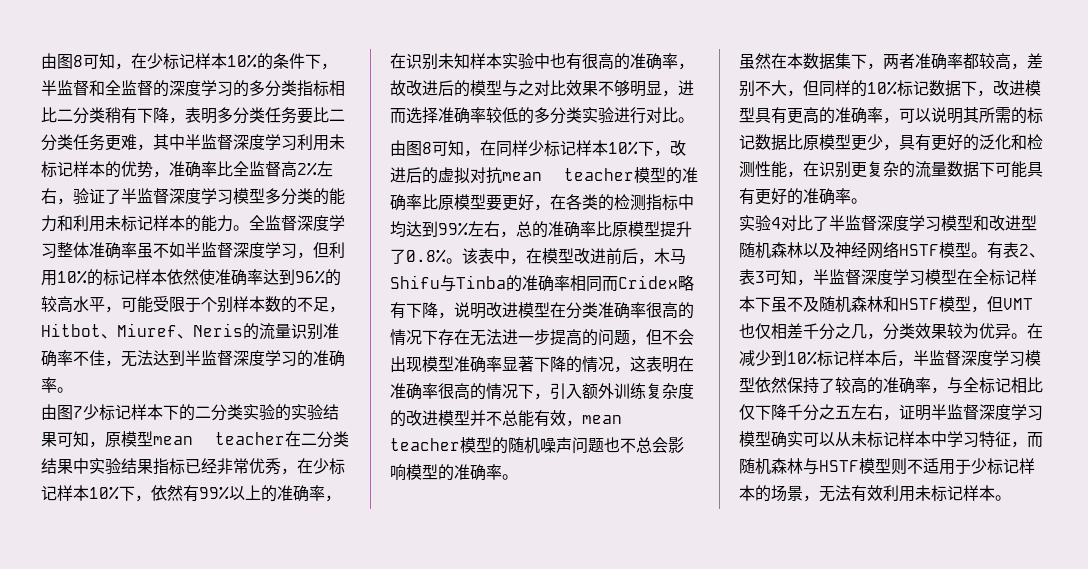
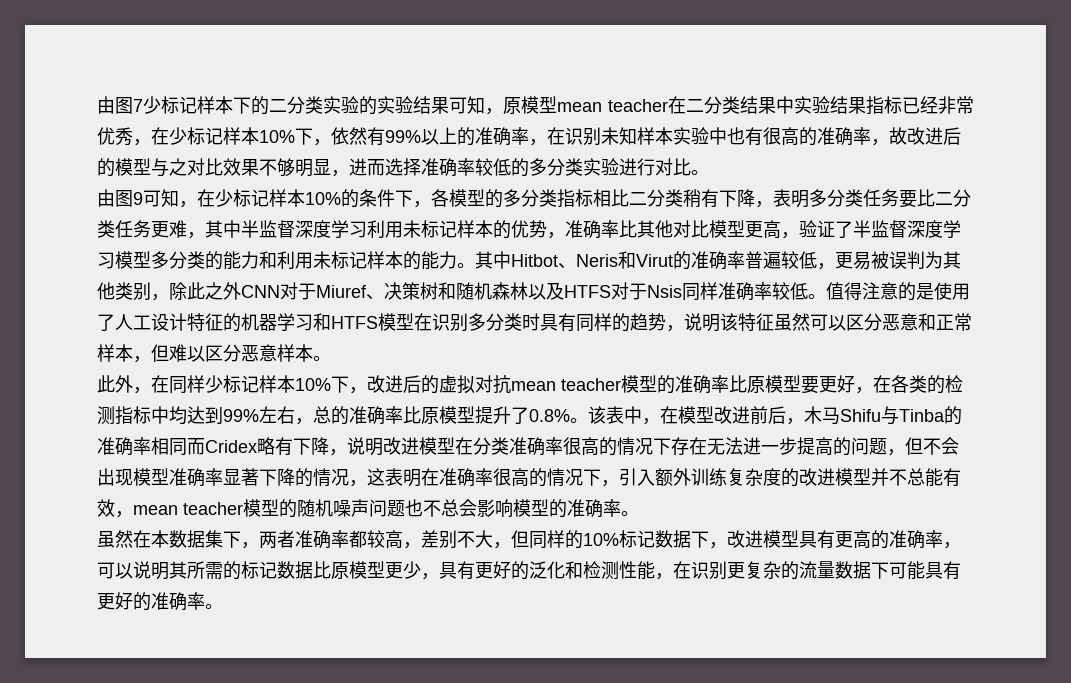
[41,53,337,70] [41,80,345,97] [41,107,345,124] [41,134,345,151] [41,161,333,178] [41,188,345,205] [41,215,345,232] [41,242,345,259] [41,269,341,286] [41,296,345,313] [41,323,339,340] [41,350,345,367] [41,377,73,393] [41,404,73,420] 由图8可知，在少标记样本10%的条件下，半监督和全监督的深度学习的多分类指标相比二分类稍有下降，表明多分类任务要比二分类任务更难，其中半监督深度学习利用未标记样本的优势，准确率比全监督高2%左右，验证了半监督深度学习模型多分类的能力和利用未标记样本的能力。全监督深度学习整体准确率虽不如半监督深度学习，但利用10%的标记样本依然使准确率达到96%的较高水平，可能受限于个别样本数的不足，Hitbot、Miuref、Neris的流量识别准确率不佳，无法达到半监督深度学习的准确率。 // 由图 -> [97,96,133,114] 由图
[422,140,496,157] 8可知，在 -> [133,189,971,208] [97,220,961,239] [97,251,961,270] [97,282,970,301] [97,313,972,332] [97,344,331,363] [97,375,169,394] 9可知，在少标记样本10%的条件下，各模型的多分类指标相比二分类稍有下降，表明多分类任务要比二分类任务更难，其中半监督深度学习利用未标记样本的优势，准确率比其他对比模型更高，验证了半监督深度学习模型多分类的能力和利用未标记样本的能力。其中Hitbot、Neris和Virut的准确率普遍较低，更易被误判为其他类别，除此之外CNN对于Miuref、决策树和随机森林以及HTFS对于Nsis同样准确率较低。值得注意的是使用了人工设计特征的机器学习和HTFS模型在识别多分类时具有同样的趋势，说明该特征虽然可以区分恶意和正常样本，但难以区分恶意样本。 // 此外，在
[739,215,1037,232] [739,241,1045,259] [739,269,1037,286] [739,296,1033,313] [739,323,1043,340] [739,350,1041,367] [739,377,1043,394] [739,404,1043,421] [739,431,1043,448] [739,458,1035,475] [739,485,1011,502] // 实验4对比了半监督深度学习模型和改进型随机森林以及神经网络HSTF模型。有表2、表3可知，半监督深度学习模型在全标记样本下虽不及随机森林和HSTF模型，但VMT也仅相差千分之几，分类效果较为优异。在减少到10%标记样本后，半监督深度学习模型依然保持了较高的准确率，与全标记相比仅下降千分之五左右，证明半监督深度学习模型确实可以从未标记样本中学习特征，而随机森林与HSTF模型则不适用于少标记样本的场景，无法有效利用未标记样本。 -> (223, 606) none

